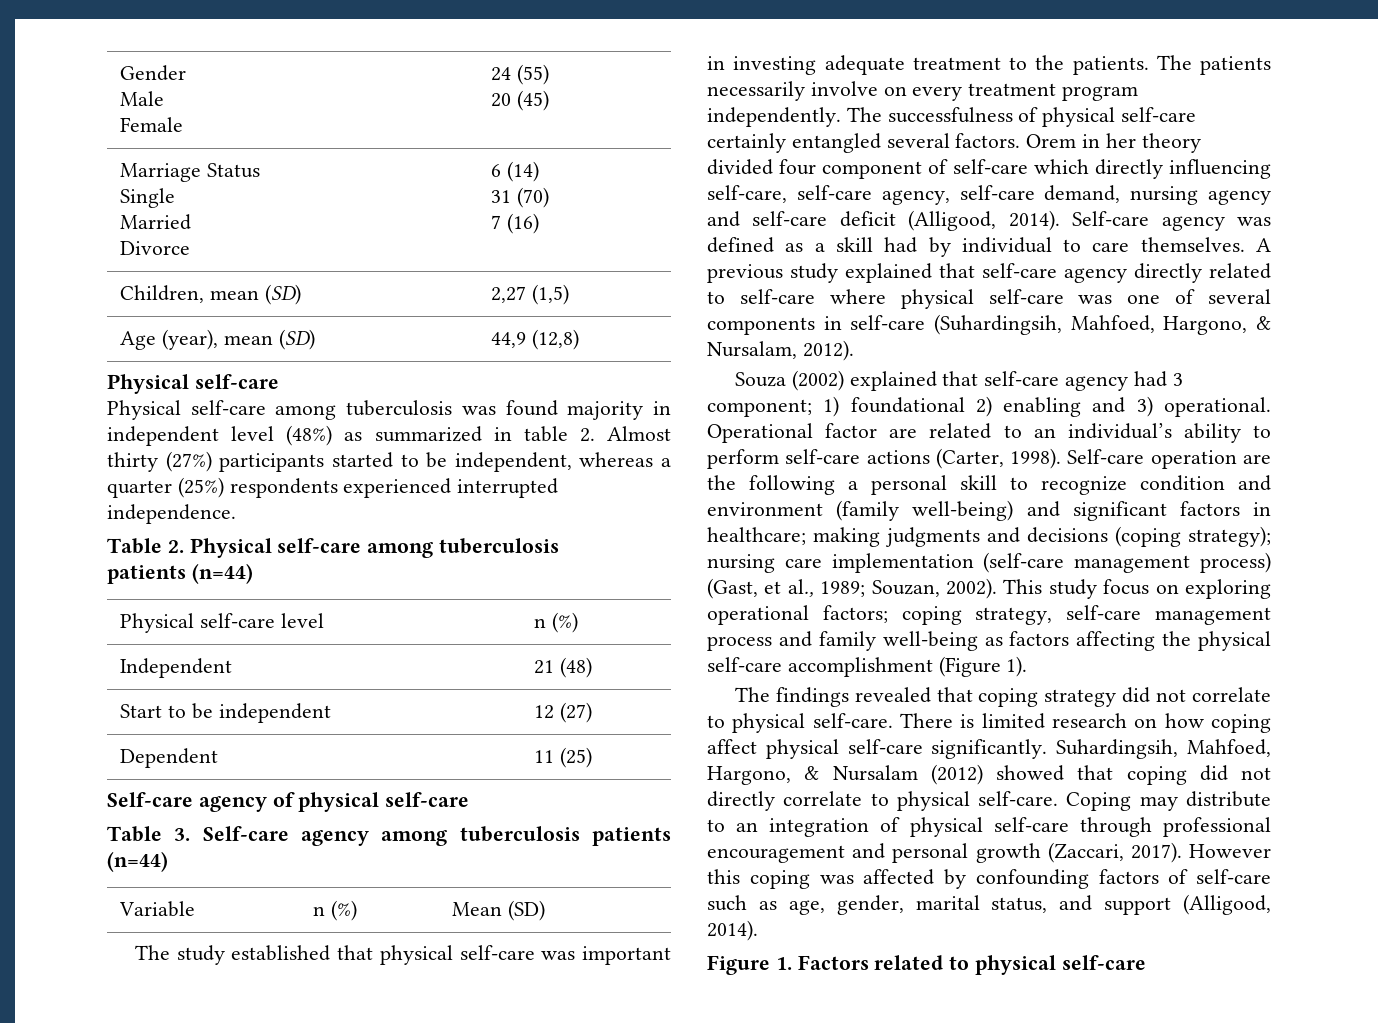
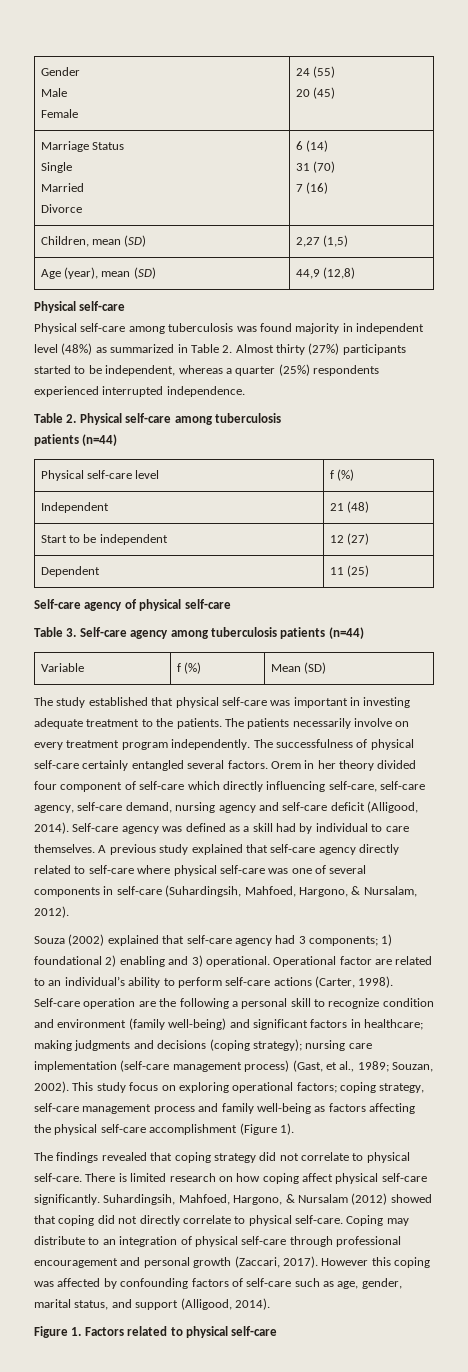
[523,426,568,442] table -> [190,344,219,353] Table
[534,618,547,628] n -> [329,470,334,479] f
[313,906,326,916] n -> [176,663,181,672] f
[707,399,812,417] component; -> [309,936,378,946] components;

